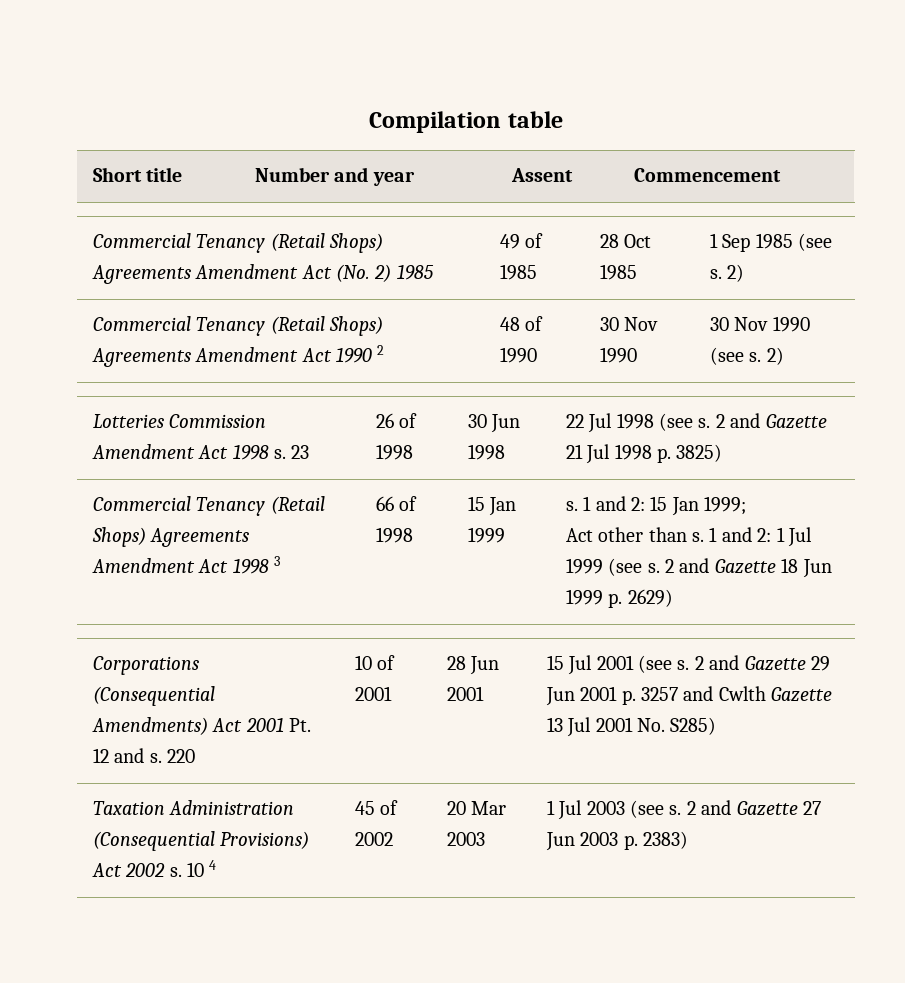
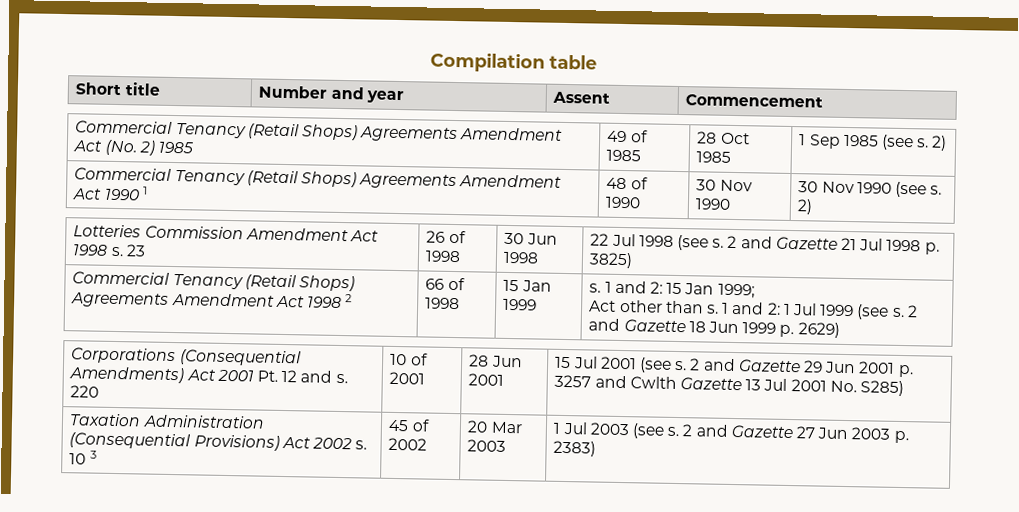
[377,345,385,355] 2 -> [142,186,148,195] 1
[274,556,281,566] 3 -> [345,294,353,303] 2
[209,860,217,870] 4 -> [89,450,97,459] 3

